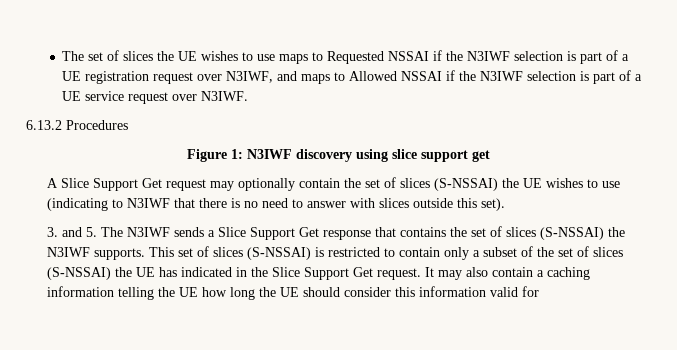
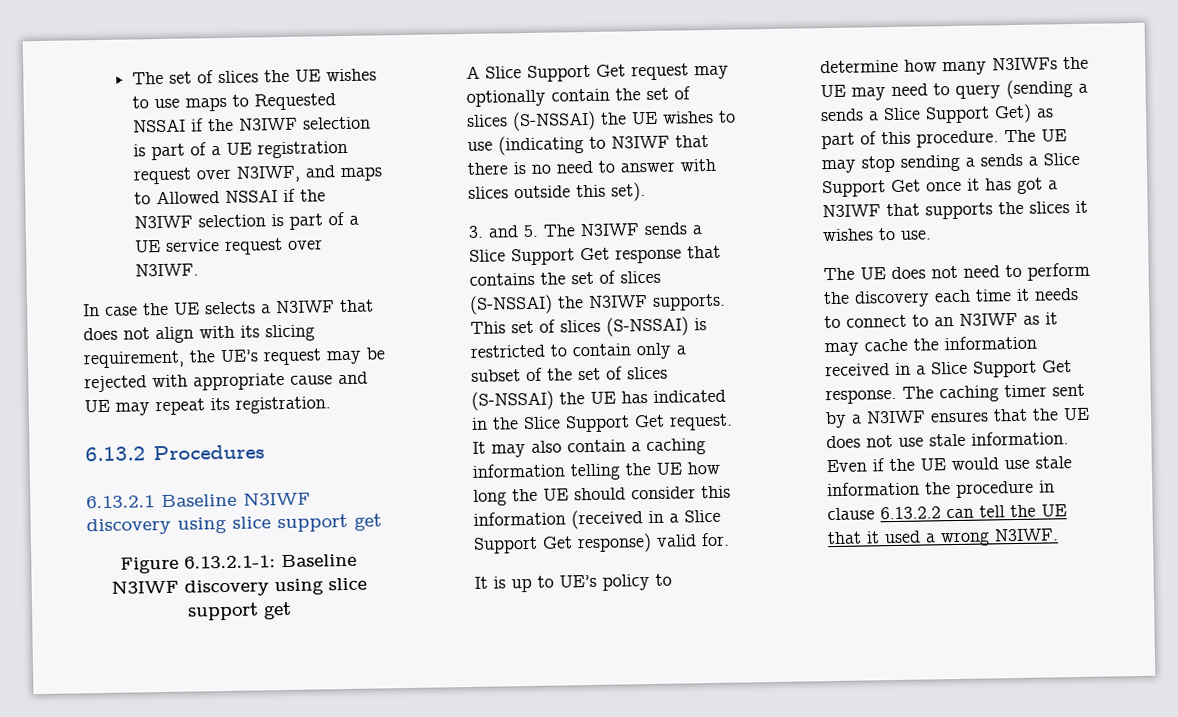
[26,120,128,130] 6.13.2 Procedures -> [83,299,374,317] [83,324,315,344] [83,347,385,369] [84,371,368,393] [84,396,331,416] [85,444,265,462] [86,491,311,509] [86,513,382,536] In case the UE selects a N3IWF that does not align with its slicing requirement, the UE’s request may be rejected with appropriate cause and UE may repeat its registration. // 6.13.2 Procedures // 6.13.2.1 Baseline N3IWF discovery using slice support get
[231,149,243,159] 1: -> [184,553,357,569] 6.13.2.1-1: Baseline
[489,286,539,297] valid for -> [571,509,722,530] [473,532,731,554] [474,573,673,593] [820,56,1090,76] [820,79,1089,101] [820,103,1055,124] [821,129,1068,150] [821,152,1081,174] [822,177,1059,198] [822,200,1089,220] [822,227,933,242] [823,262,1091,281] [823,287,1080,308] [824,312,1059,329] [824,335,1038,357] [825,360,1073,378] [825,383,1086,405] [825,407,1091,429] [826,431,1070,449] [826,456,1073,473] [827,480,1056,498] [827,504,1068,521] [827,528,1060,547] (received in a Slice Support Get response) valid for. // It is up to UE’s policy to determine how many N3IWFs the UE may need to query (sending a sends a Slice Support Get) as part of this procedure. The UE may stop sending a sends a Slice Support Get once it has got a N3IWF that supports the slices it wishes to use. // The UE does not need to perform the discovery each time it needs to connect to an N3IWF as it may cache the information received in a Slice Support Get response. The caching timer sent by a N3IWF ensures that the UE does not use stale information. Even if the UE would use stale information the procedure in clause 6.13.2.2 can tell the UE that it used a wrong N3IWF.

